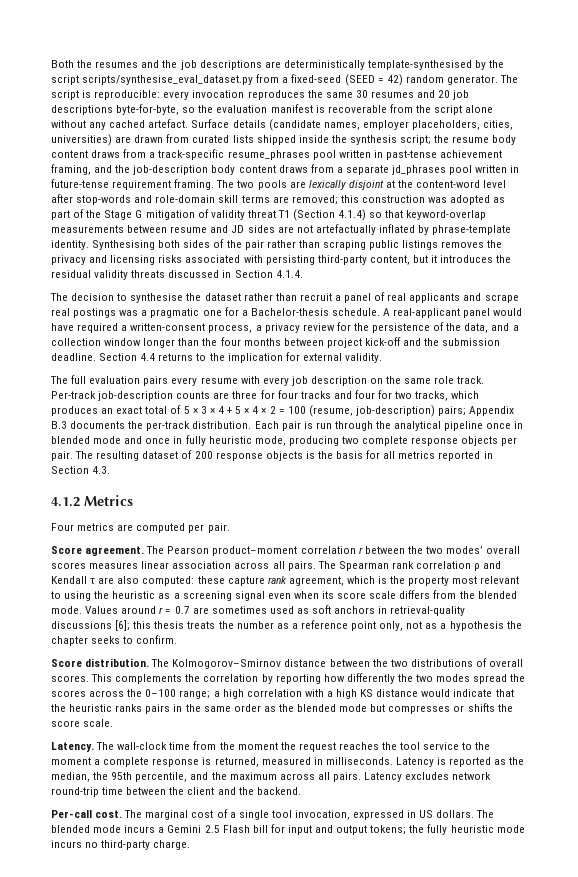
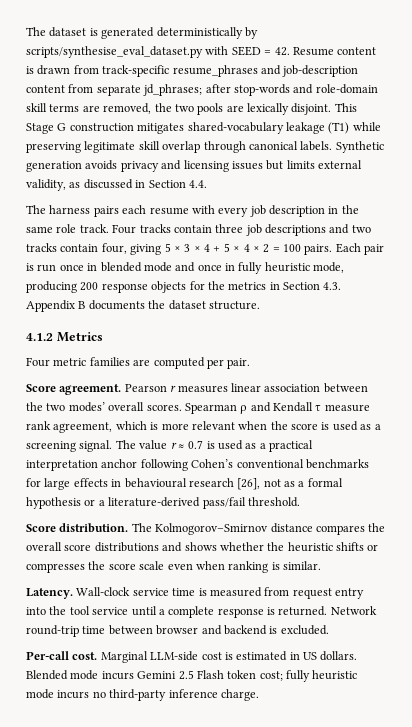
[51,60,505,70] [51,74,519,86] [51,90,470,100] [51,104,494,115] [51,119,514,131] [51,134,517,146] [51,149,503,160] [51,164,520,175] [51,179,507,190] Both the resumes and the job descriptions are deterministically template-synthesised by the script scripts/synthesise_eval_dataset.py from a fixed-seed (SEED = 42) random generator. The script is reproducible: every invocation reproduces the same 30 resumes and 20 job descriptions byte-for-byte, so the evaluation manifest is recoverable from the script alone without any cached artefact. Surface details (candidate names, employer placeholders, cities, universities) are drawn from curated lists shipped inside the synthesis script; the resume body content draws from a track-specific resume_phrases pool written in past-tense achievement framing, and the job-description body content draws from a separate jd_phrases pool written in future-tense requirement framing. The two pools are lexically disjoint at the content-word level -> [26,27,258,39] [26,46,377,58] [26,65,359,77] [26,84,203,96] The dataset is generated deterministically by scripts/synthesise_eval_dataset.py with SEED = 42. Resume content is drawn from track-specific resume_phrases and job-description content from separate jd_phrases;
[291,195,506,205] [51,209,487,221] [51,224,512,235] [51,239,503,250] [51,255,512,265] [51,270,166,280] removed; this construction was adopted as part of the Stage G mitigation of validity threat T1 (Section 4.1.4) so that keyword-overlap measurements between resume and JD sides are not artefactually inflated by phrase-template identity. Synthesising both sides of the pair rather than scraping public listings removes the privacy and licensing risks associated with persisting third-party content, but it introduces the residual validity threats -> [103,103,357,115] [26,122,381,134] [26,141,384,153] [26,160,362,172] [26,179,81,191] removed, the two pools are lexically disjoint. This Stage G construction mitigates shared-vocabulary leakage (T1) while preserving legitimate skill overlap through canonical labels. Synthetic generation avoids privacy and licensing issues but limits external validity, as
[275,270,303,278] [50,292,519,303] [51,307,523,318] [51,322,519,333] [51,337,501,348] [51,352,382,363] [50,375,198,386] 4.1.4. // The decision to synthesise the dataset rather than recruit a panel of real applicants and scrape real postings was a pragmatic one for a Bachelor-thesis schedule. A real-applicant panel would have required a written-consent process, a privacy review for the persistence of the data, and a collection window longer than the four months between project kick-off and the submission deadline. Section 4.4 returns to the implication for external validity. // The full evaluation pairs every -> [188,180,207,188] [26,205,147,217] 4.4. // The harness pairs each
[370,378,384,384] on -> [328,206,339,214] in
[51,390,480,401] [51,405,182,416] Per-track job-description counts are three for four tracks and four for two tracks, which produces an exact total of -> [112,224,371,236] [26,243,162,255] Four tracks contain three job descriptions and two tracks contain four, giving
[308,405,515,417] [51,421,484,431] (resume, job-description) pairs; Appendix B.3 documents the per-track distribution. Each pair is run through the analytical pipeline -> [304,243,385,255] [26,263,57,272] pairs. Each pair is run
[341,436,518,446] [51,450,493,461] [51,466,111,474] two complete response objects per pair. The resulting dataset of 200 response objects is the basis for all metrics reported in Section 4.3. -> [80,281,342,293] [26,300,260,312] 200 response objects for the metrics in Section 4.3. Appendix B documents the dataset structure.
[77,523,115,531] metrics -> [53,357,130,366] metric families
[146,546,363,556] The Pearson product–moment correlation r -> [124,383,321,393] Pearson r measures linear association
[51,561,502,571] [51,576,520,586] [51,590,517,601] [51,605,466,616] [51,620,522,631] [51,635,178,646] scores measures linear association across all pairs. The Spearman rank correlation ρ and Kendall τ are also computed: these capture rank agreement, which is the property most relevant to using the heuristic as a screening signal even when its score scale differs from the blended mode. Values around r = 0.7 are sometimes used as soft anchors in retrieval-quality discussions [6]; this thesis treats the number as a reference point only, not as a hypothesis the chapter seeks to confirm. -> [146,402,370,414] [26,421,381,433] [26,440,314,452] [26,459,369,471] [26,478,343,490] [26,497,300,509] scores. Spearman ρ and Kendall τ measure rank agreement, which is more relevant when the score is used as a screening signal. The value r ≈ 0.7 is used as a practical interpretation anchor following Cohen’s conventional benchmarks for large effects in behavioural research [26], not as a formal hypothesis or a literature-derived pass/fail threshold.
[329,658,524,667] [51,673,526,684] [51,689,514,699] [51,703,513,714] [51,719,114,727] [51,741,491,752] [51,757,525,767] [51,772,492,782] [51,787,301,797] [51,809,405,820] between the two distributions of overall scores. This complements the correlation by reporting how differently the two modes spread the scores across the 0–100 range; a high correlation with a high KS distance would indicate that the heuristic ranks pairs in the same order as the blended mode but compresses or shifts the score scale. // Latency. The wall-clock time from the moment the request reaches the tool service to the moment a complete response is returned, measured in milliseconds. Latency is reported as the median, the 95th percentile, and the maximum across all pairs. Latency excludes network round-trip time between the client and the backend. // Per-call cost. The marginal cost of a single tool invocation, expressed -> [315,523,386,535] [26,542,379,552] [26,561,321,573] [26,587,364,599] [26,606,377,618] [26,625,329,637] [26,651,288,663] compares the overall score distributions and shows whether the heuristic shifts or compresses the score scale even when ranking is similar. // Latency. Wall-clock service time is measured from request entry into the tool service until a complete response is returned. Network round-trip time between browser and backend is excluded. // Per-call cost. Marginal LLM-side cost is estimated
[476,810,495,818] [51,825,165,833] The blended mode incurs a -> [26,670,134,680] Blended mode incurs
[252,824,425,835] bill for input and output tokens; the -> [227,670,283,681] token cost;
(151, 845) none -> [168,689,218,698] inference

